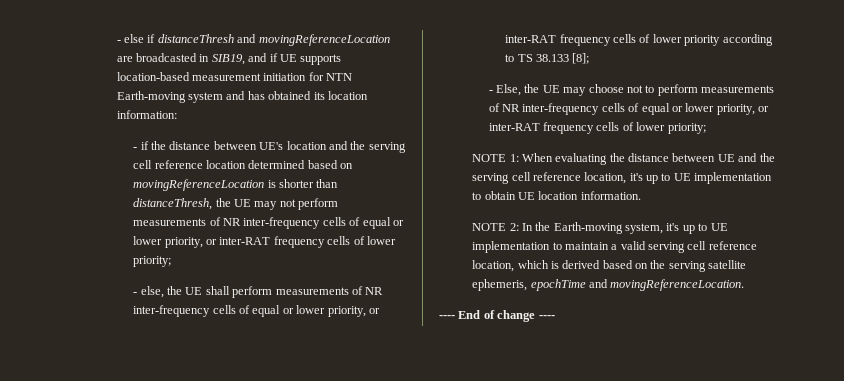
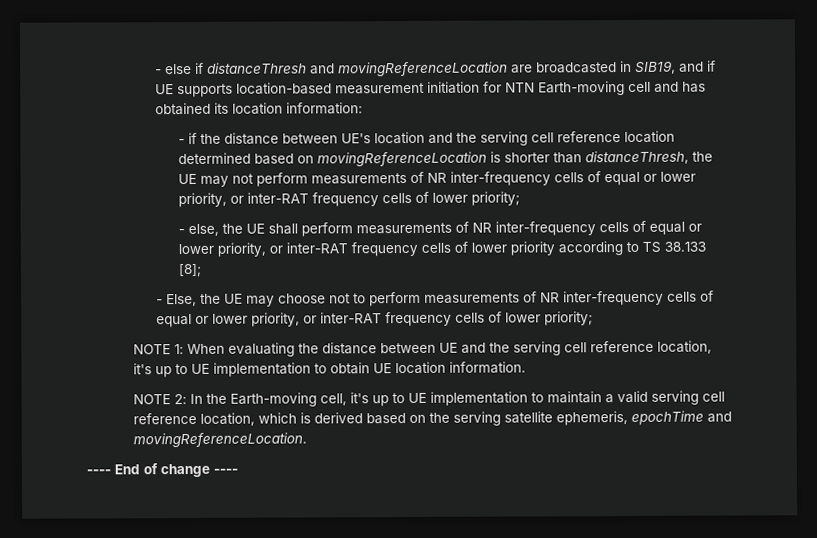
[188,92,224,103] system -> [627,81,651,93] cell
[624,223,663,234] system, -> [319,393,347,406] cell,

